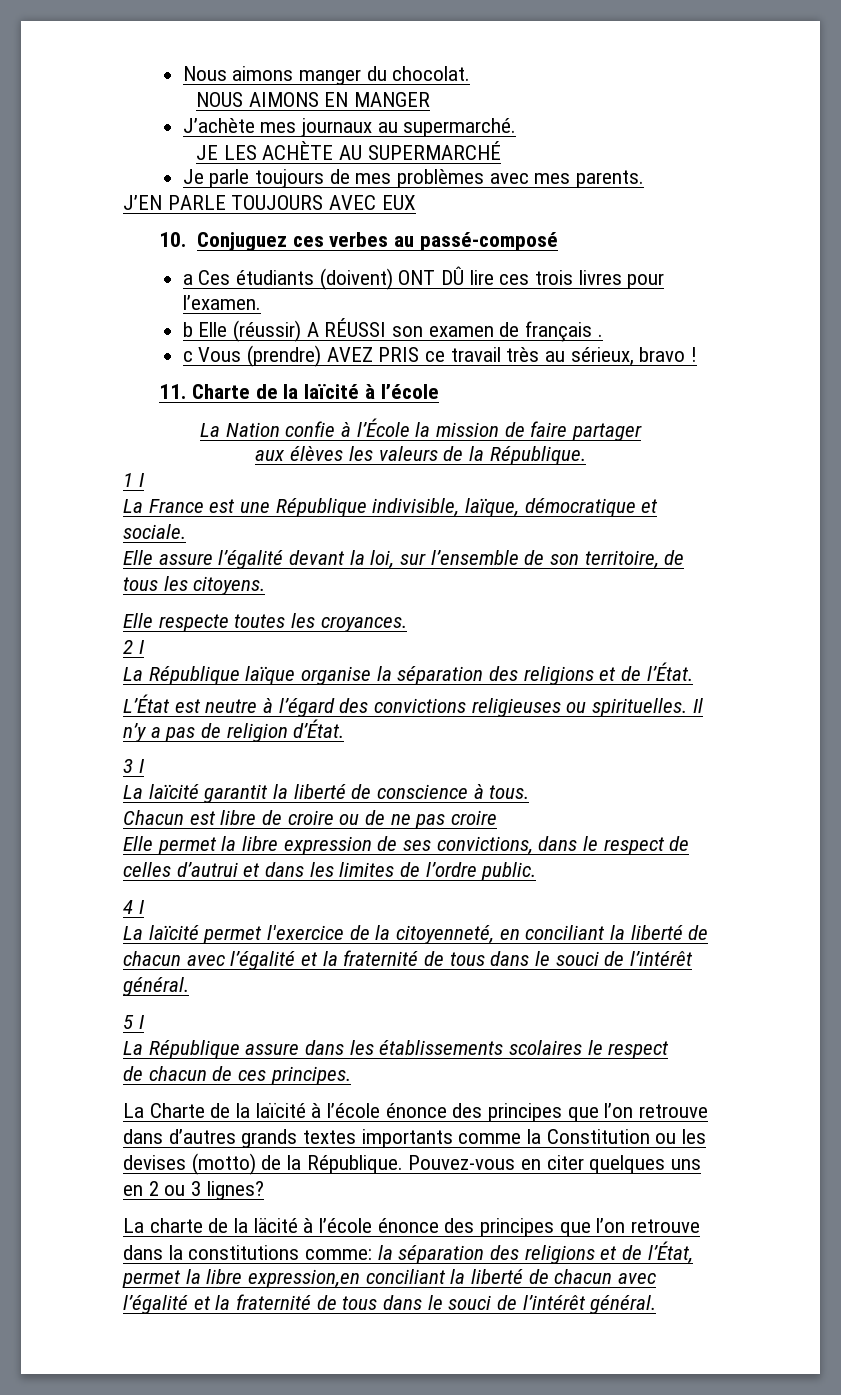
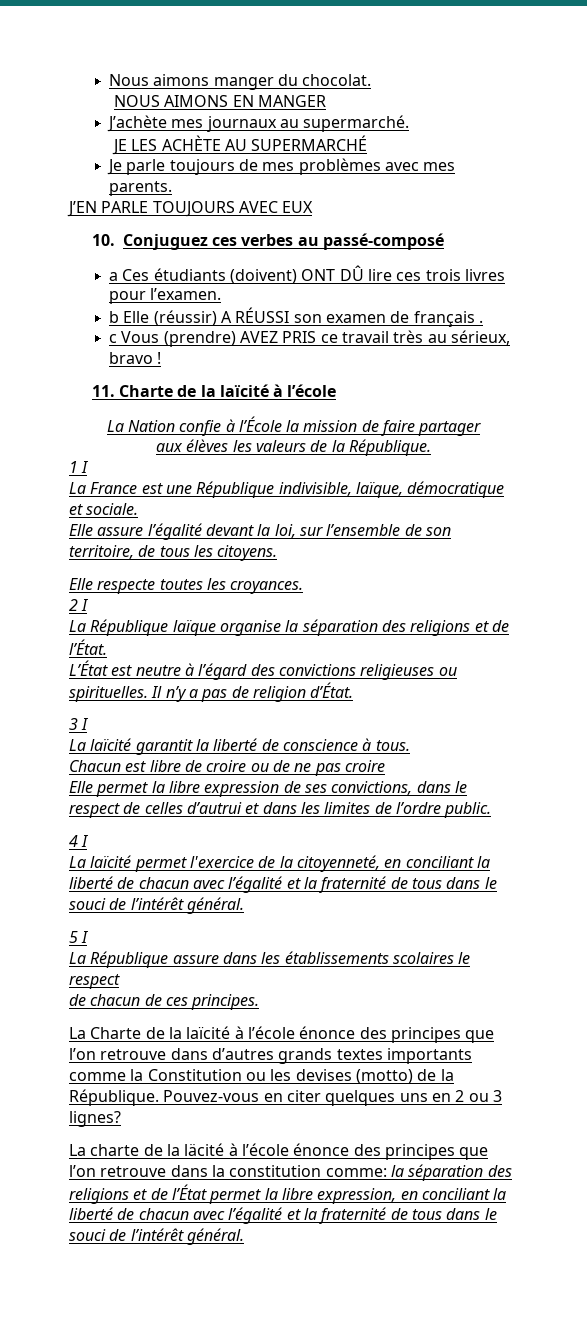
[188,1245,300,1260] constitutions -> [229,1165,322,1177] constitution
[647,1241,693,1264] [122,1269,361,1288] l’État, permet la libre expression,en -> [171,1184,418,1204] l’État permet la libre expression, en

